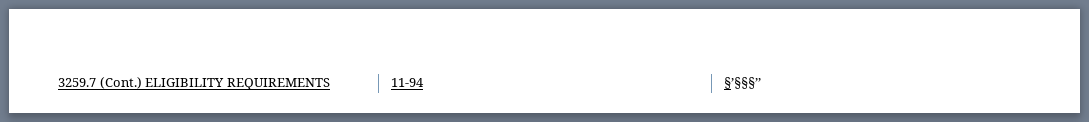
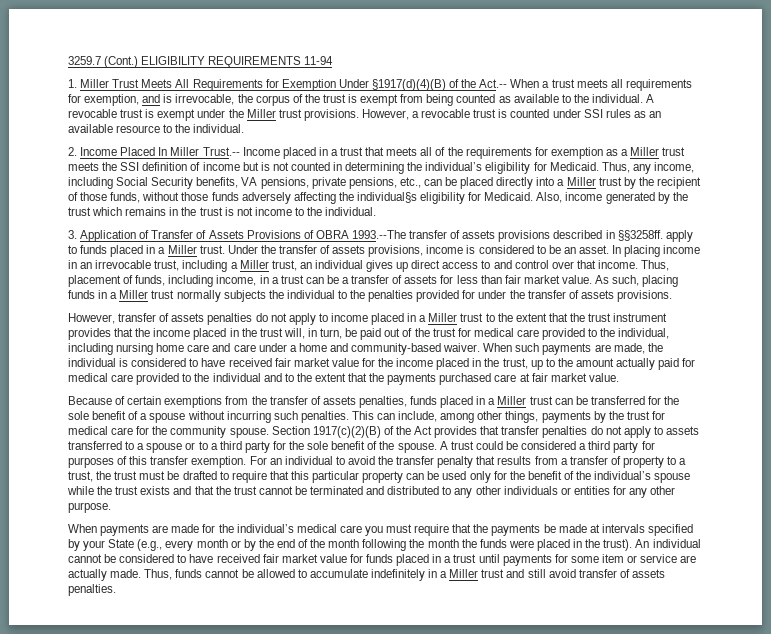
[724,77,761,89] §’§§§’’ -> [68,79,692,91] [68,94,655,106] [68,109,661,121] [68,124,245,133] [68,147,686,159] [68,162,694,174] [68,177,701,189] [68,192,688,204] [68,207,377,216] [68,230,693,242] [68,245,701,257] [68,260,670,272] [68,275,679,287] [68,290,672,302] [68,313,668,325] [68,328,670,340] [68,343,663,355] [68,358,696,370] [68,373,619,385] [68,396,680,408] [68,411,665,423] [68,426,699,438] [68,441,655,453] [68,456,687,468] [68,471,691,483] [67,486,676,498] [68,502,111,513] [68,524,693,536] [68,539,701,551] [68,554,697,566] [68,569,665,581] [68,584,116,596] 1. Miller Trust Meets All Requirements for Exemption Under §1917(d)(4)(B) of the Act.-- When a trust meets all requirements for exemption, and is irrevocable, the corpus of the trust is exempt from being counted as available to the individual. A revocable trust is exempt under the Miller trust provisions. However, a revocable trust is counted under SSI rules as an available resource to the individual. // 2. Income Placed In Miller Trust.-- Income placed in a trust that meets all of the requirements for exemption as a Miller trust meets the SSI definition of income but is not counted in determining the individual’s eligibility for Medicaid. Thus, any income, including Social Security benefits, VA pensions, private pensions, etc., can be placed directly into a Miller trust by the recipient of those funds, without those funds adversely affecting the individual§s eligibility for Medicaid. Also, income generated by the trust which remains in the trust is not income to the individual. // 3. Application of Transfer of Assets Provisions of OBRA 1993.--The transfer of assets provisions described in §§3258ff. apply to funds placed in a Miller trust. Under the transfer of assets provisions, income is considered to be an asset. In placing income in an irrevocable trust, including a Miller trust, an individual gives up direct access to and control over that income. Thus, placement of funds, including income, in a trust can be a transfer of assets for less than fair market value. As such, placing funds in a Miller trust normally subjects the individual to the penalties provided for under the transfer of assets provisions. // However, transfer of assets penalties do not apply to income placed in a Miller trust to the extent that the trust instrument provides that the income placed in the trust will, in turn, be paid out of the trust for medical care provided to the individual, including nursing home care and care under a home and community-based waiver. When such payments are made, the individual is considered to have received fair market value for the income placed in the trust, up to the amount actually paid for medical care provided to the individual and to the extent that the payments purchased care at fair market value. // Because of certain exemptions from the transfer of assets penalties, funds placed in a Miller trust can be transferred for the sole benefit of a spouse without incurring such penalties. This can include, among other things, payments by the trust for medical care for the community spouse. Section 1917(c)(2)(B) of the Act provides that transfer penalties do not apply to assets transferred to a spouse or to a third party for the sole benefit of the spouse. A trust could be considered a third party for purposes of this transfer exemption. For an individual to avoid the transfer penalty that results from a transfer of property to a trust, the trust must be drafted to require that this particular property can be used only for the benefit of the individual’s spouse while the trust exists and that the trust cannot be terminated and distributed to any other individuals or entities for any other purpose. // When payments are made for the individual’s medical care you must require that the payments be made at intervals specified by your State (e.g., every month or by the end of the month following the month the funds were placed in the trust). An individual cannot be considered to have received fair market value for funds placed in a trust until payments for some item or service are actually made. Thus, funds cannot be allowed to accumulate indefinitely in a Miller trust and still avoid transfer of assets penalties.

